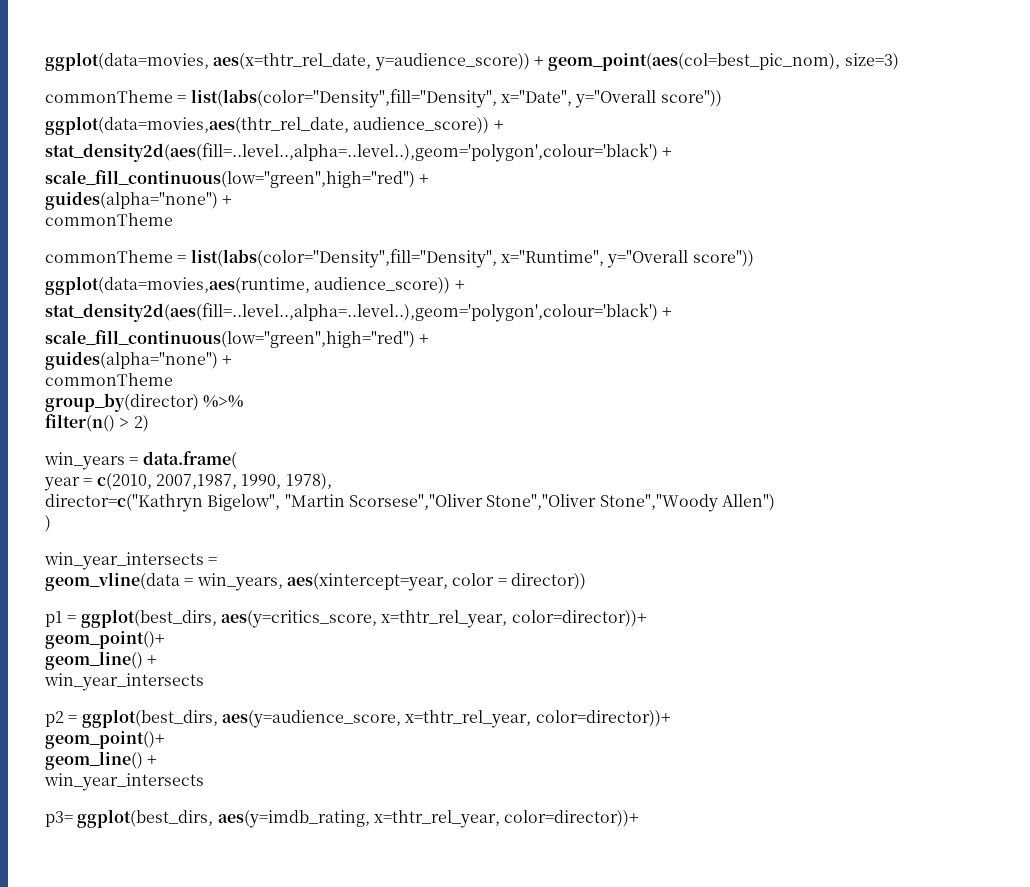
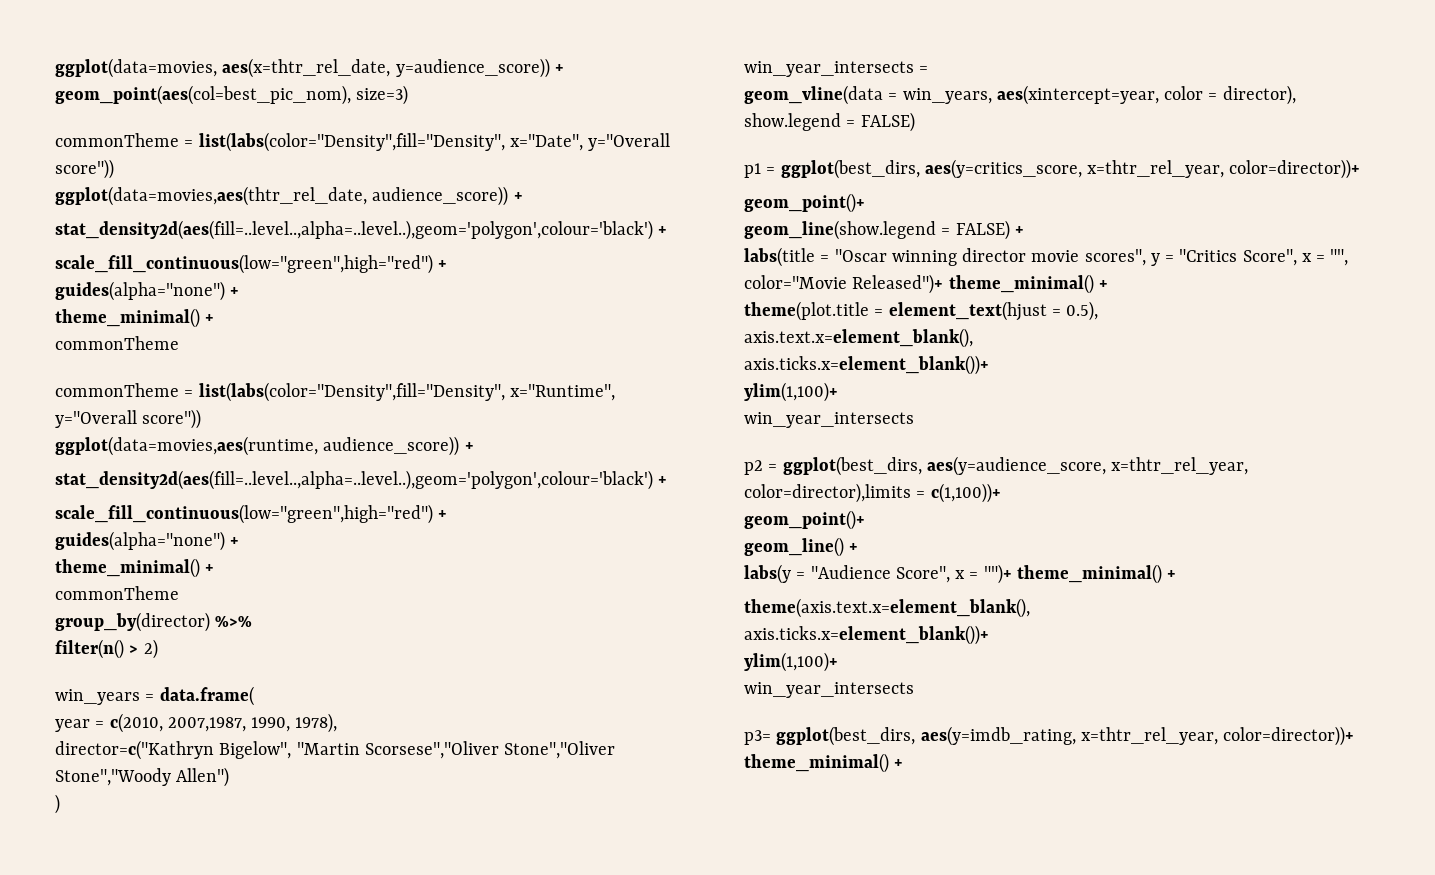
(233, 200) none -> [55,308,215,328] // theme_minimal() +
(233, 360) none -> [55,558,215,578] // theme_minimal() +
[510,573,586,590] director)) -> [1222,85,1296,105] [744,112,915,132] director), show.legend = FALSE)
[45,651,158,670] geom_line() + -> [744,220,1024,240] [744,247,1349,267] [744,274,1108,294] [744,301,1099,321] [744,328,973,348] [744,355,989,375] [744,382,838,402] geom_line(show.legend = FALSE) + // labs(title = "Oscar winning director movie scores", y = "Critics Score", x = "", color="Movie Released")+ theme_minimal() + // theme(plot.title = element_text(hjust = 0.5), // axis.text.x=element_blank(), // axis.ticks.x=element_blank())+ // ylim(1,100)+
[535,710,671,727] [45,731,165,749] [45,751,158,770] color=director))+ // geom_point()+ // geom_line() + -> [744,483,1001,503] [744,510,865,530] [744,537,859,557] [744,564,1177,584] [744,598,1030,618] [744,625,989,645] [744,652,838,672] color=director),limits = c(1,100))+ // geom_point()+ // geom_line() + // labs(y = "Audience Score", x = "")+ theme_minimal() + // theme(axis.text.x=element_blank(), // axis.ticks.x=element_blank())+ // ylim(1,100)+
(640, 818) none -> [744,753,904,773] theme_minimal() +

